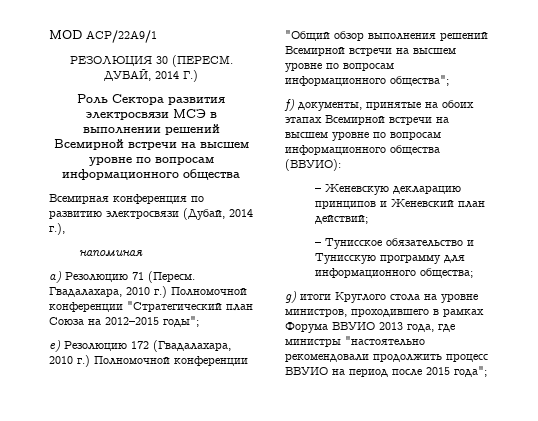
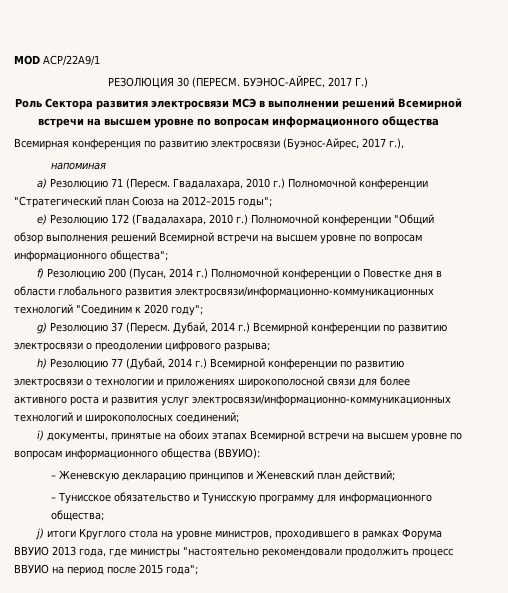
[104,69,179,81] ДУБАЙ, 2014 -> [243,75,352,88] БУЭНОС-АЙРЕС, 2017
[183,208,253,220] (Дубай, 2014 -> [283,138,386,150] (Буэнос-Айрес, 2017
(295, 105) none -> [46,268,442,280] [14,286,434,298] [14,304,203,316] [36,322,447,334] [14,340,270,352] [36,358,404,370] [14,376,410,388] [14,394,451,406] [14,412,239,424] [36,430,44,441] Резолюцию 200 (Пусан, 2014 г.) Полномочной конференции о Повестке дня в области глобального развития электросвязи/информационно-коммуникационных технологий "Соединим к 2020 году"; // g) Резолюцию 37 (Пересм. Дубай, 2014 г.) Всемирной конференции по развитию электросвязи о преодолении цифрового разрыва; // h) Резолюцию 77 (Дубай, 2014 г.) Всемирной конференции по развитию электросвязи о технологии и приложениях широкополосной связи для более активного роста и развития услуг электросвязи/информационно-коммуникационных технологий и широкополосных соединений; // i)
[285,291,297,303] g) -> [34,528,44,540] j)

